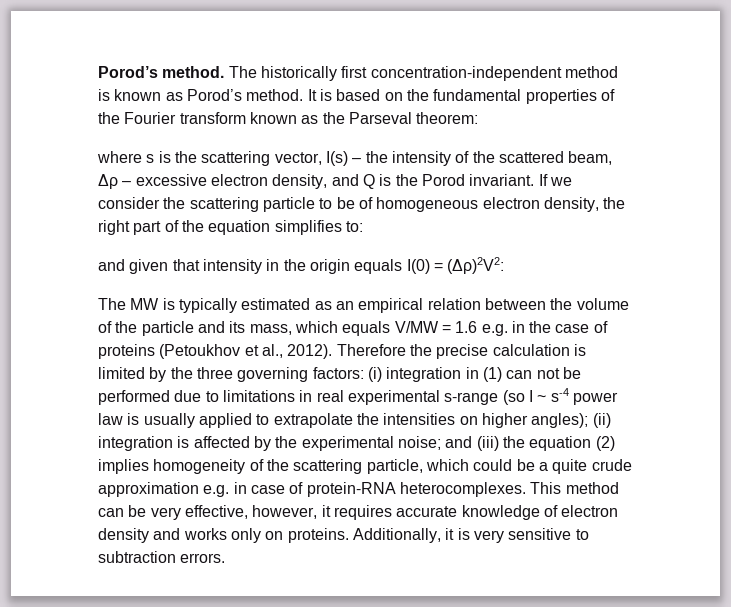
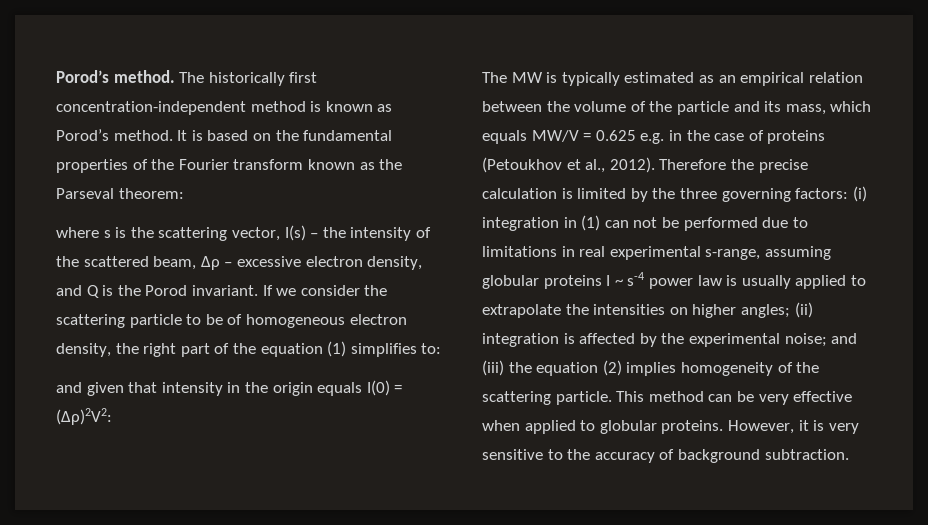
(271, 227) none -> [327,341,347,357] (1)
[394,321,478,333] V/MW = 1.6 -> [531,130,636,142] MW/V = 0.625
[444,390,525,405] s-range (so -> [705,246,831,260] [482,275,602,289] s-range, assuming globular proteins
[531,413,589,428] angles); -> [740,304,790,318] angles;
[366,459,632,474] [98,482,526,497] particle, which could be a quite crude approximation e.g. in case of protein-RNA heterocomplexes. -> [555,391,612,405] particle.
[184,505,619,520] [98,528,441,543] effective, however, it requires accurate knowledge of electron density and works only on proteins. Additionally, -> [793,391,853,402] [482,420,794,434] effective when applied to globular proteins. However,
[98,551,226,563] subtraction errors. -> [567,449,849,463] the accuracy of background subtraction.

